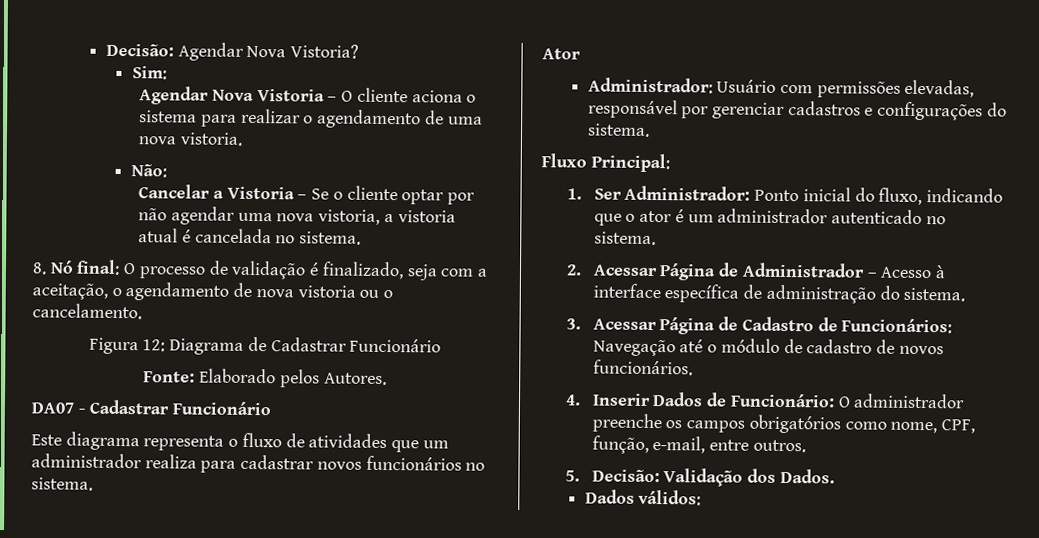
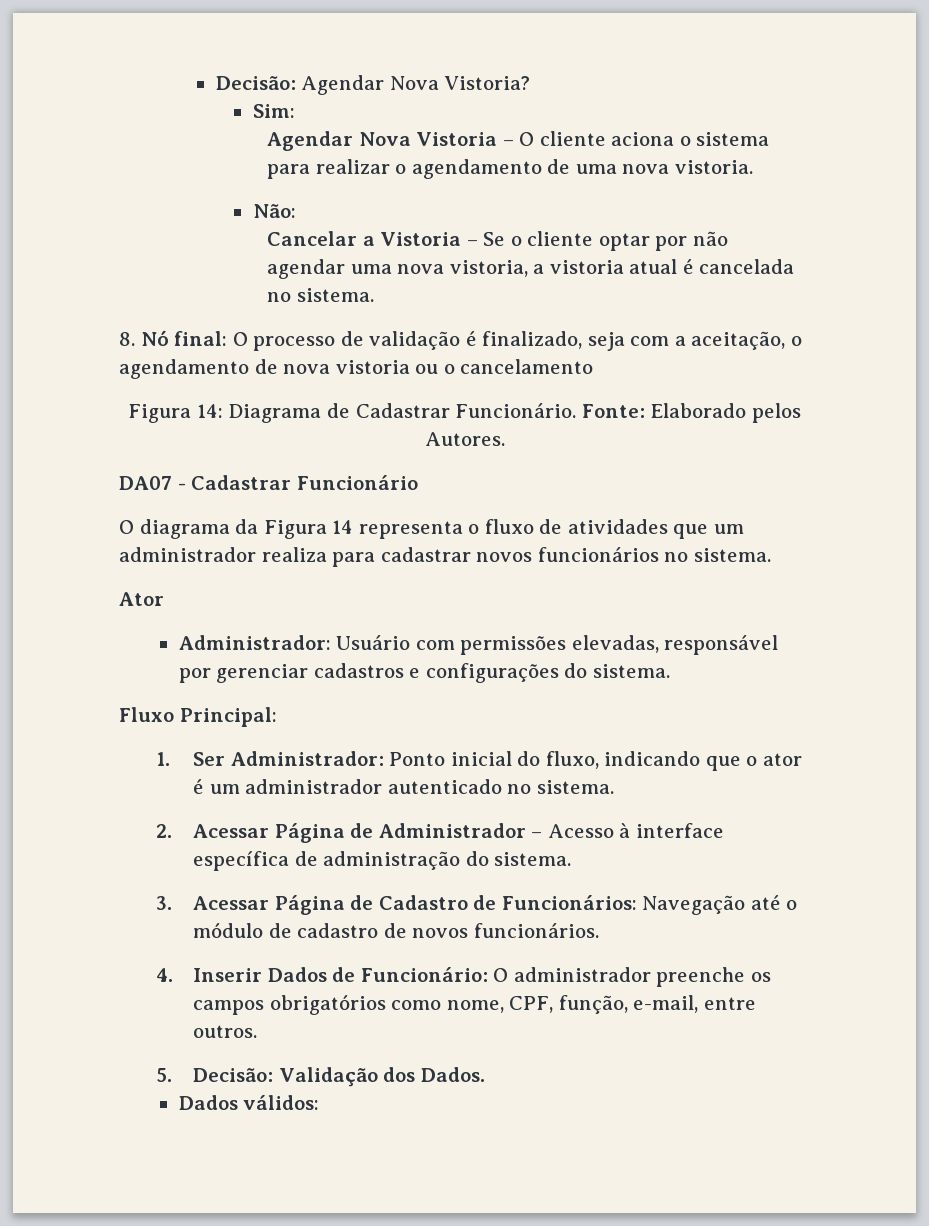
[32,303,142,320] [88,337,166,355] cancelamento. // Figura 12: -> [460,359,594,374] [128,404,223,423] cancelamento // Figura 14:
[349,338,442,353] Funcionário // -> [455,403,577,418] Funcionário.
[31,431,140,451] Este diagrama -> [119,519,354,539] O diagrama da Figura 14

